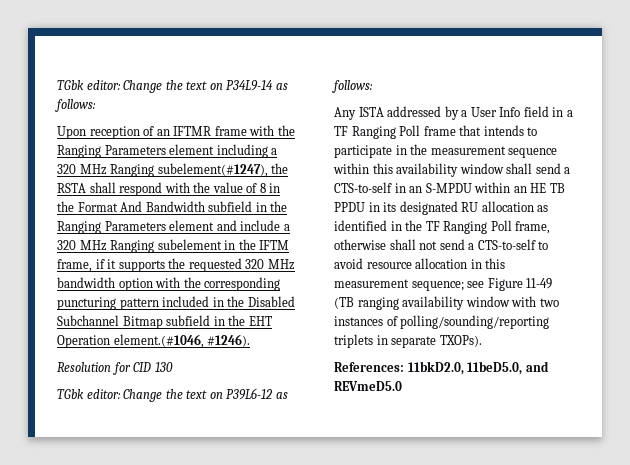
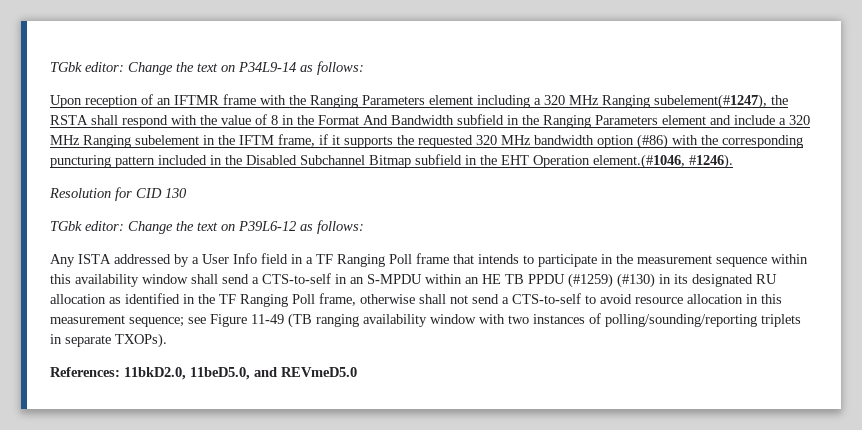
(153, 284) none -> [637,134,668,149] (#86)
(365, 207) none -> [568,273,655,288] (#1259) (#130)

